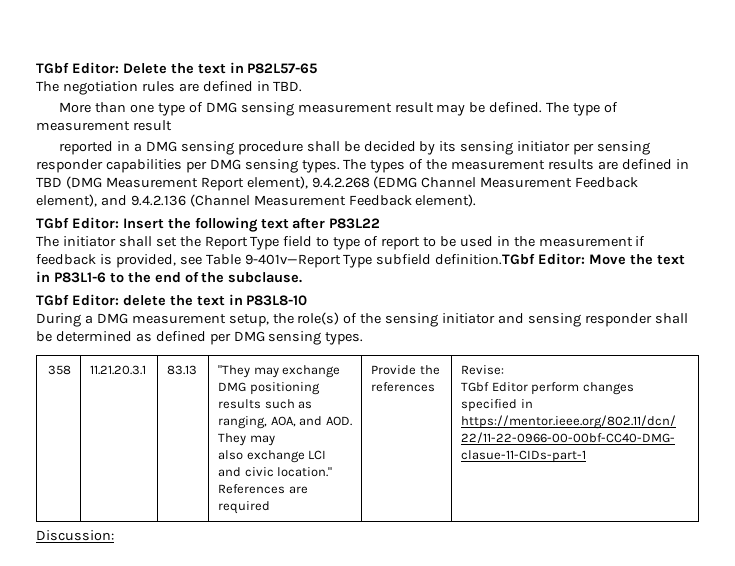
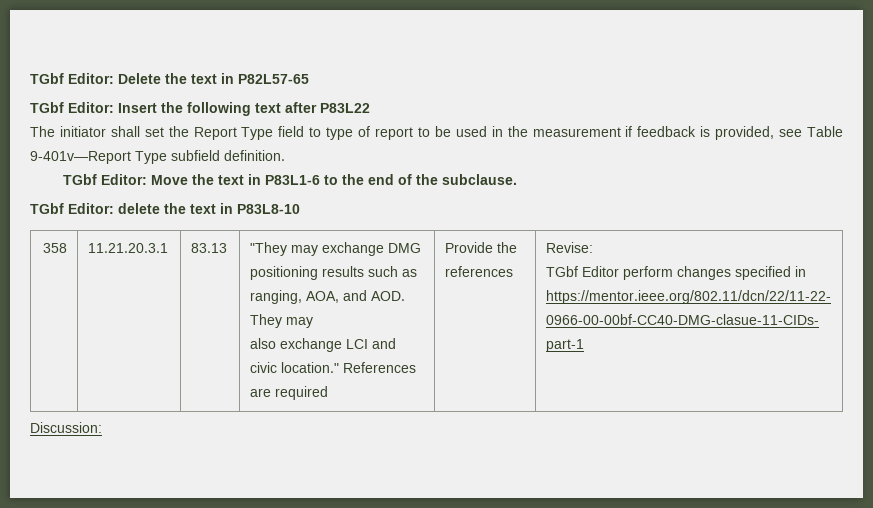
[36,81,303,95] [59,102,618,116] [36,120,172,131] [59,141,650,155] [36,159,689,173] [36,176,639,191] [36,194,477,207] // The negotiation rules are defined in TBD. // More than one type of DMG sensing measurement result may be defined. The type of measurement result // reported in a DMG sensing procedure shall be decided by its sensing initiator per sensing responder capabilities per DMG sensing types. The types of the measurement results are defined in TBD (DMG Measurement Report element), 9.4.2.268 (EDMG Channel Measurement Feedback element), and 9.4.2.136 (Channel Measurement Feedback element). -> (309, 79) none
[435,253,536,265] definition.TGbf -> [224,150,285,161] [63,174,98,185] definition. // TGbf
[36,312,688,327] [36,331,364,345] // During a DMG measurement setup, the role(s) of the sensing initiator and sensing responder shall be determined as defined per DMG sensing types. -> (300, 209) none

